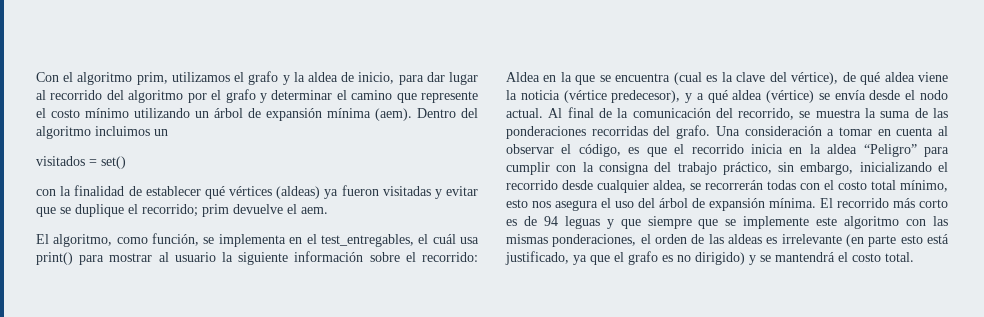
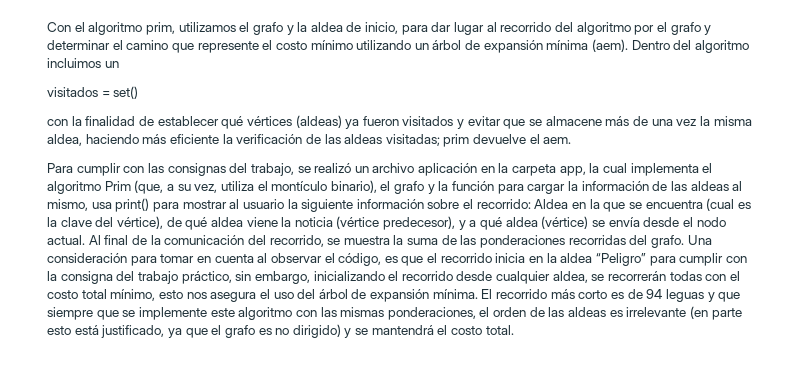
[382,186,431,196] visitadas -> [402,116,454,126] visitados
[75,204,328,217] [36,233,456,247] duplique el recorrido; prim devuelve el aem. // El algoritmo, como función, se implementa en el test_entregables, el cuál -> [545,116,752,126] [47,134,572,147] [47,163,713,176] [47,180,743,194] [47,199,88,211] almacene más de una vez la misma aldea, haciendo más eficiente la verificación de las aldeas visitadas; prim devuelve el aem. // Para cumplir con las consignas del trabajo, se realizó un archivo aplicación en la carpeta app, la cual implementa el algoritmo Prim (que, a su vez, utiliza el montículo binario), el grafo y la función para cargar la información de las aldeas al mismo,
[827,129,835,136] a -> [130,256,157,266] para

